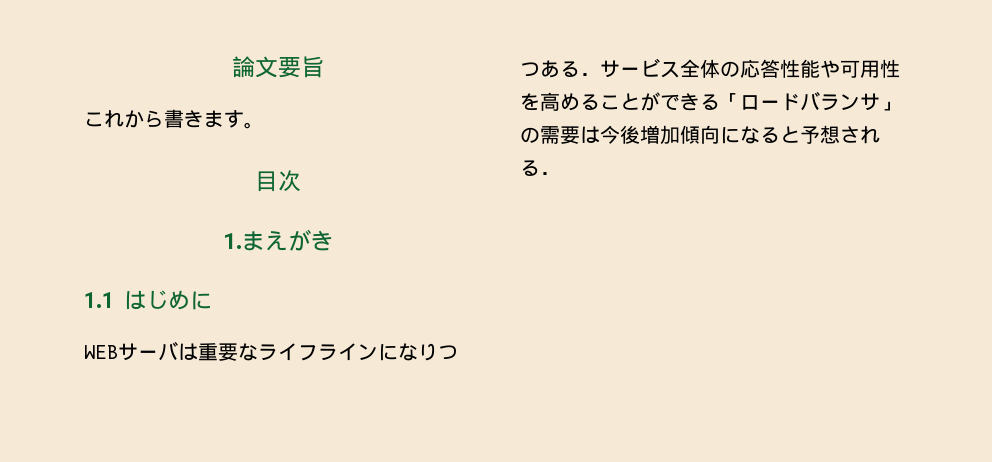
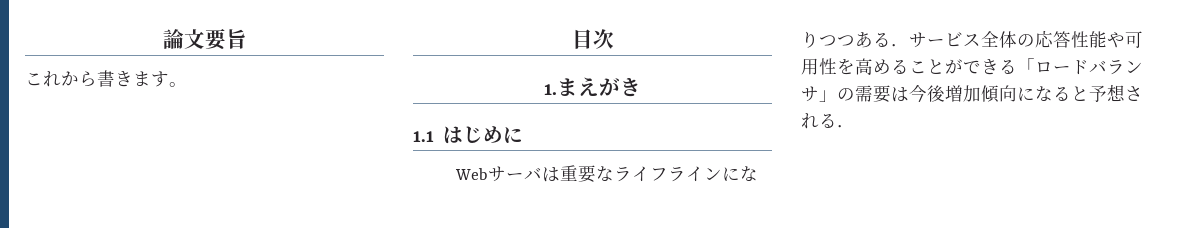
[84,345,118,359] WEB -> [454,168,488,180] Web

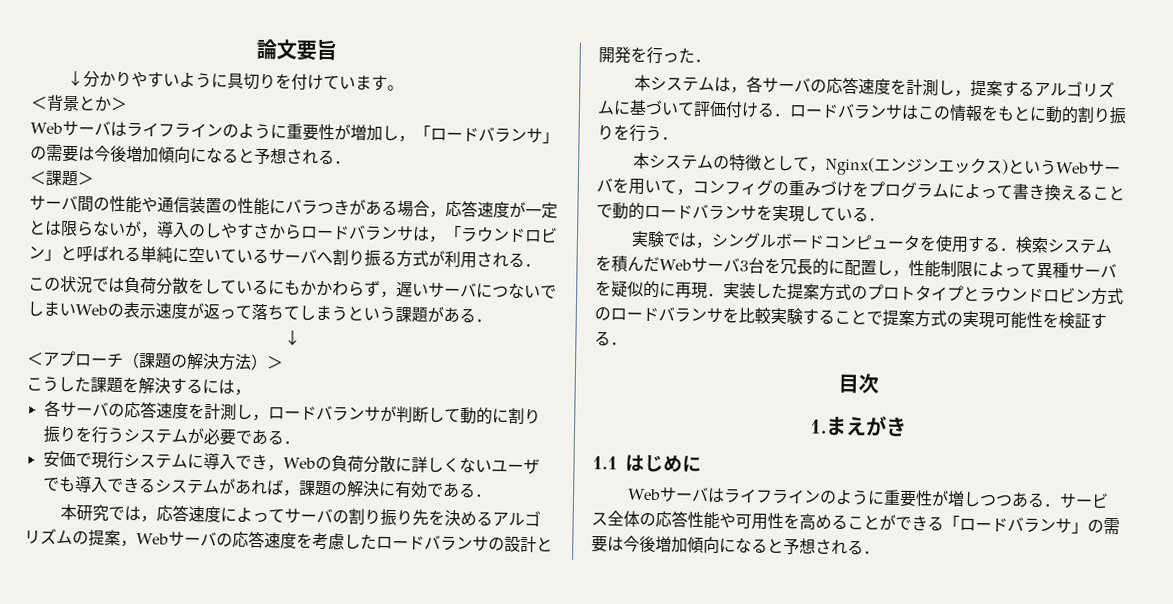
[25,70,187,87] これから書きます。 -> [67,70,405,92] [30,94,128,112] [30,120,559,144] [30,144,351,166] [29,170,94,187] [29,195,558,219] [28,219,558,243] [28,245,541,269] [28,275,557,300] [27,301,492,324] [283,330,301,346] [26,350,284,371] [26,376,251,396] [43,400,541,425] [42,425,300,446] [42,450,540,475] [42,475,492,499] [60,503,542,528] [24,528,553,553] [598,46,711,65] [634,74,1116,99] [597,99,1127,125] [597,124,678,142] [633,152,1122,176] [596,177,1125,202] [596,202,885,223] [631,230,1114,254] [595,255,1117,279] [595,280,1124,305] [594,307,1107,329] [594,331,627,347] ↓分かりやすいように具切りを付けています。 // ＜背景とか＞ // Webサーバはライフラインのように重要性が増加し，「ロードバランサ」の需要は今後増加傾向になると予想される． // ＜課題＞ // サーバ間の性能や通信装置の性能にバラつきがある場合，応答速度が一定とは限らないが，導入のしやすさからロードバランサは，「ラウンドロビン」と呼ばれる単純に空いているサーバへ割り振る方式が利用される． // この状況では負荷分散をしているにもかかわらず，遅いサーバにつないでしまいWebの表示速度が返って落ちてしまうという課題がある． // ↓ // ＜アプローチ（課題の解決方法）＞ // こうした課題を解決するには， // 各サーバの応答速度を計測し，ロードバランサが判断して動的に割り振りを行うシステムが必要である． // 安価で現行システムに導入でき，Webの負荷分散に詳しくないユーザでも導入できるシステムがあれば，課題の解決に有効である． // 本研究では，応答速度によってサーバの割り振り先を決めるアルゴリズムの提案，Webサーバの応答速度を考慮したロードバランサの設計と開発を行った． // 本システムは，各サーバの応答速度を計測し，提案するアルゴリズムに基づいて評価付ける．ロードバランサはこの情報をもとに動的割り振りを行う． // 本システムの特徴として，Nginx(エンジンエックス)というWebサーバを用いて，コンフィグの重みづけをプログラムによって書き換えることで動的ロードバランサを実現している． // 実験では，シングルボードコンピュータを使用する．検索システムを積んだWebサーバ3台を冗長的に配置し，性能制限によって異種サーバを疑似的に再現．実装した提案方式のプロトタイプとラウンドロビン方式のロードバランサを比較実験することで提案方式の実現可能性を検証する．
[559,165,758,183] [801,31,819,48] 重要なライフラインになり -> [723,488,982,508] ライフラインのように重要性が増し

